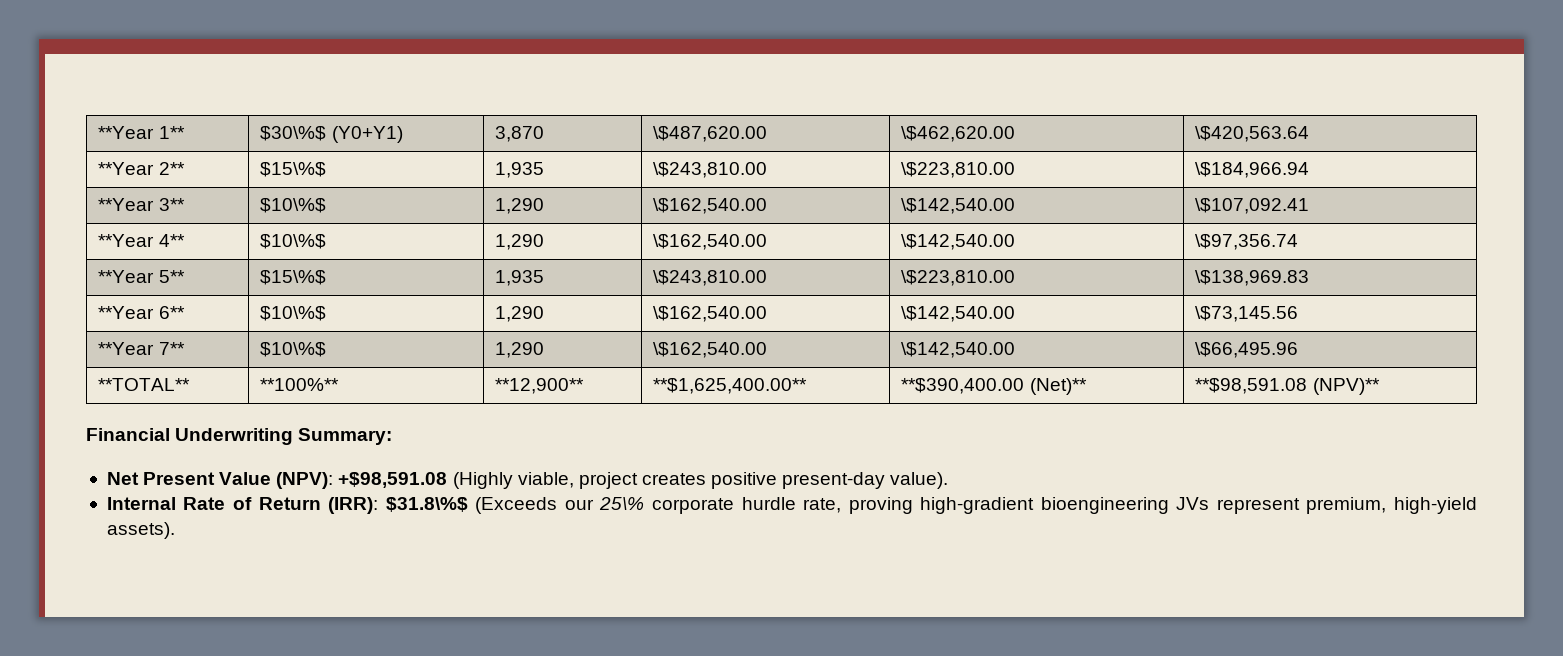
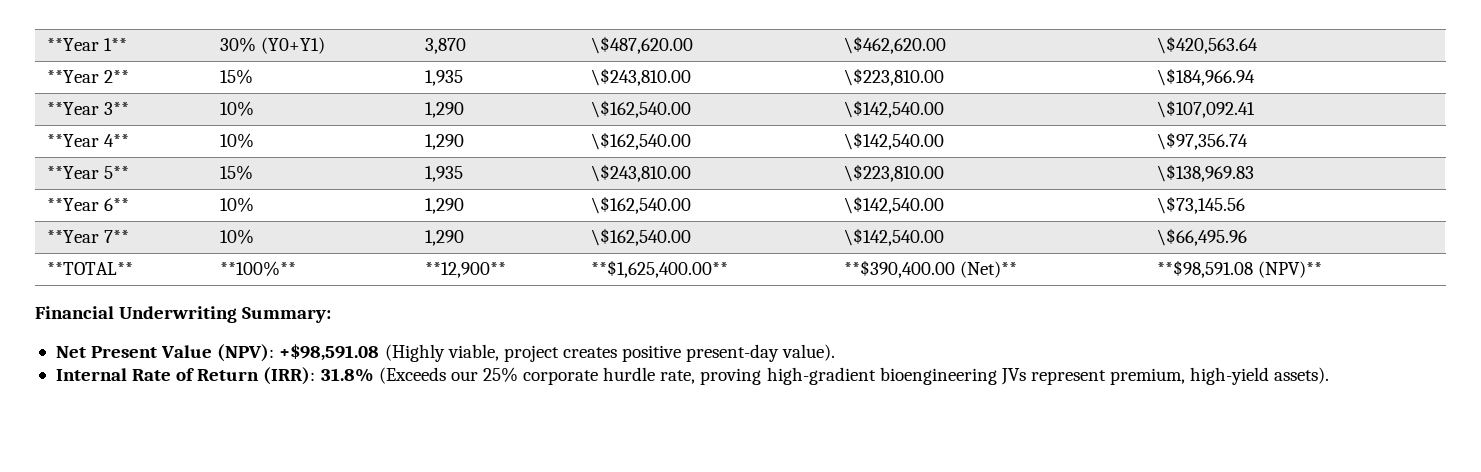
[260,126,327,141] $30\%$ -> [219,37,256,52] 30%
[260,162,327,177] $15\%$ -> [219,69,253,84] 15%
[260,198,327,213] $10\%$ -> [219,101,254,116] 10%
[260,234,327,249] $10\%$ -> [219,133,254,148] 10%
[260,270,327,285] $15\%$ -> [219,165,253,180] 15%
[260,306,327,321] $10\%$ -> [219,197,254,212] 10%
[260,342,327,357] $10\%$ -> [219,229,254,244] 10%
[385,497,468,512] $31.8\%$ -> [320,368,374,382] 31.8%
[599,497,645,510] 25\% -> [482,367,518,382] 25%

